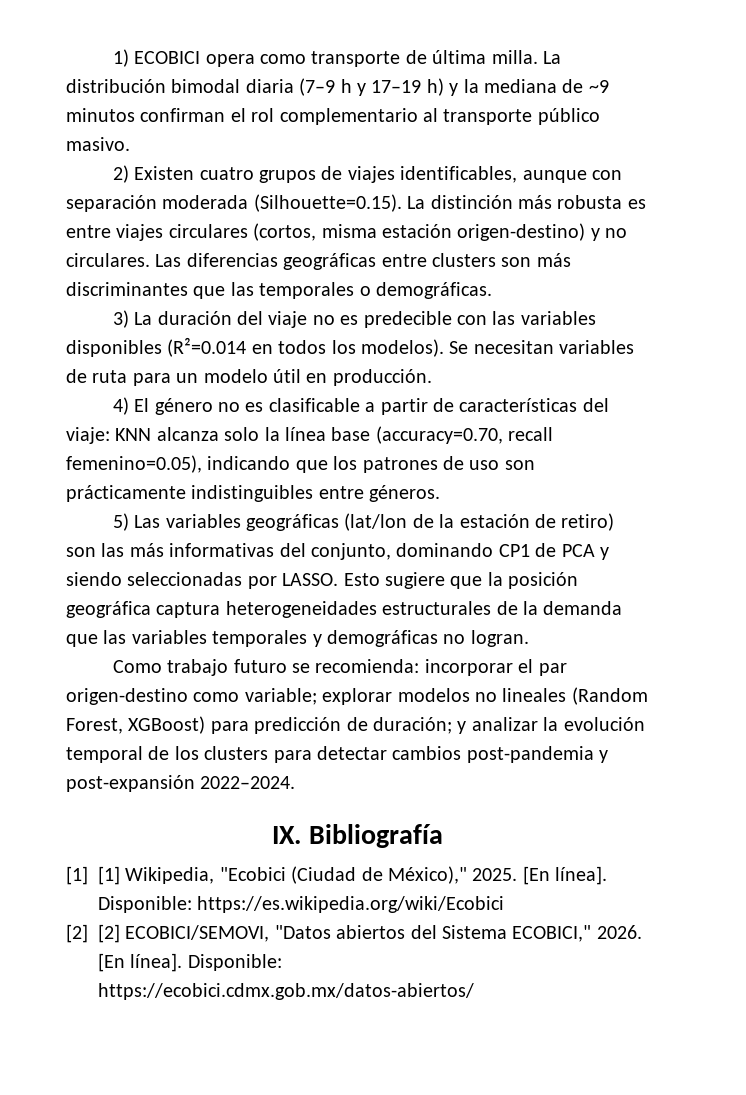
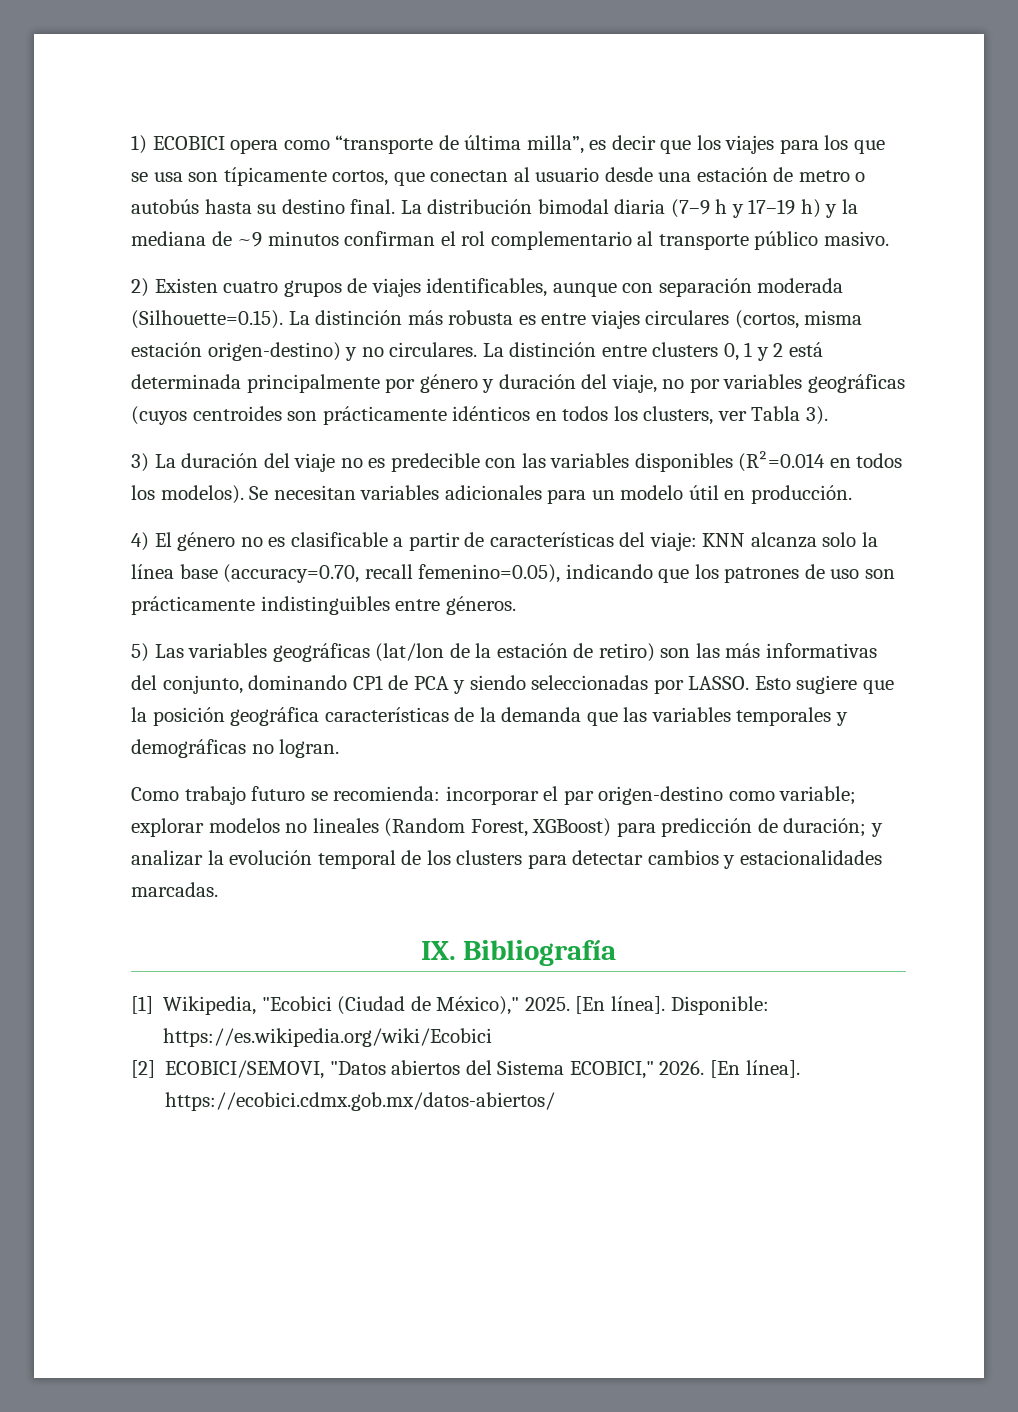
[311,51,401,67] transporte -> [335,135,434,154] “transporte
[491,50,538,64] milla. -> [526,135,886,154] [131,167,866,186] [131,199,396,214] milla”, es decir que los viajes para los que se usa son típicamente cortos, que conectan al usuario desde una estación de metro o autobús hasta su destino final.
[155,253,571,270] [66,282,492,299] Las diferencias geográficas entre clusters son más discriminantes que las temporales o demográficas. -> [482,342,823,361] [131,374,905,393] [131,406,828,425] La distinción entre clusters 0, 1 y 2 está determinada principalmente por género y duración del viaje, no por variables geográficas (cuyos centroides son prácticamente idénticos en todos los clusters, ver Tabla 3).
[66,369,128,383] de ruta -> [444,485,542,500] adicionales
[156,601,492,618] captura heterogeneidades estructurales -> [324,707,449,722] características
[466,746,609,763] [66,775,296,792] post-pandemia y post-expansión 2022–2024. -> [723,850,882,869] [131,882,218,897] y estacionalidades marcadas.
[98,866,120,885] [1] -> (153, 1005) none
[98,924,120,943] [2] -> (155, 1069) none
[187,954,282,971] Disponible: -> (800, 1069) none

